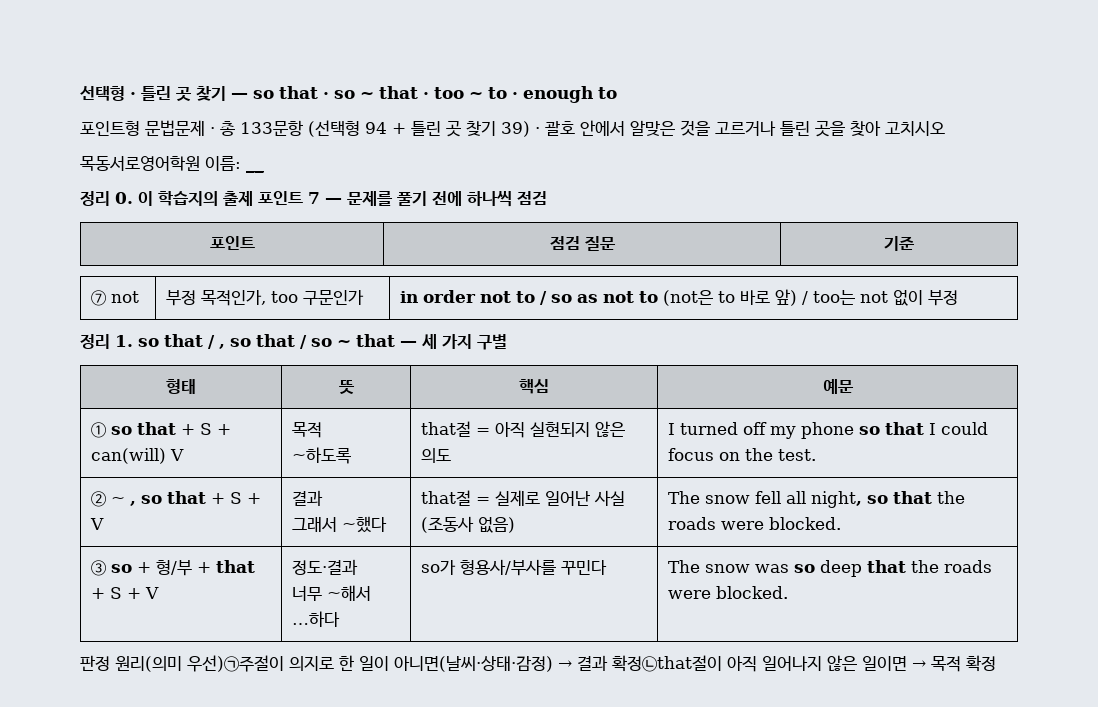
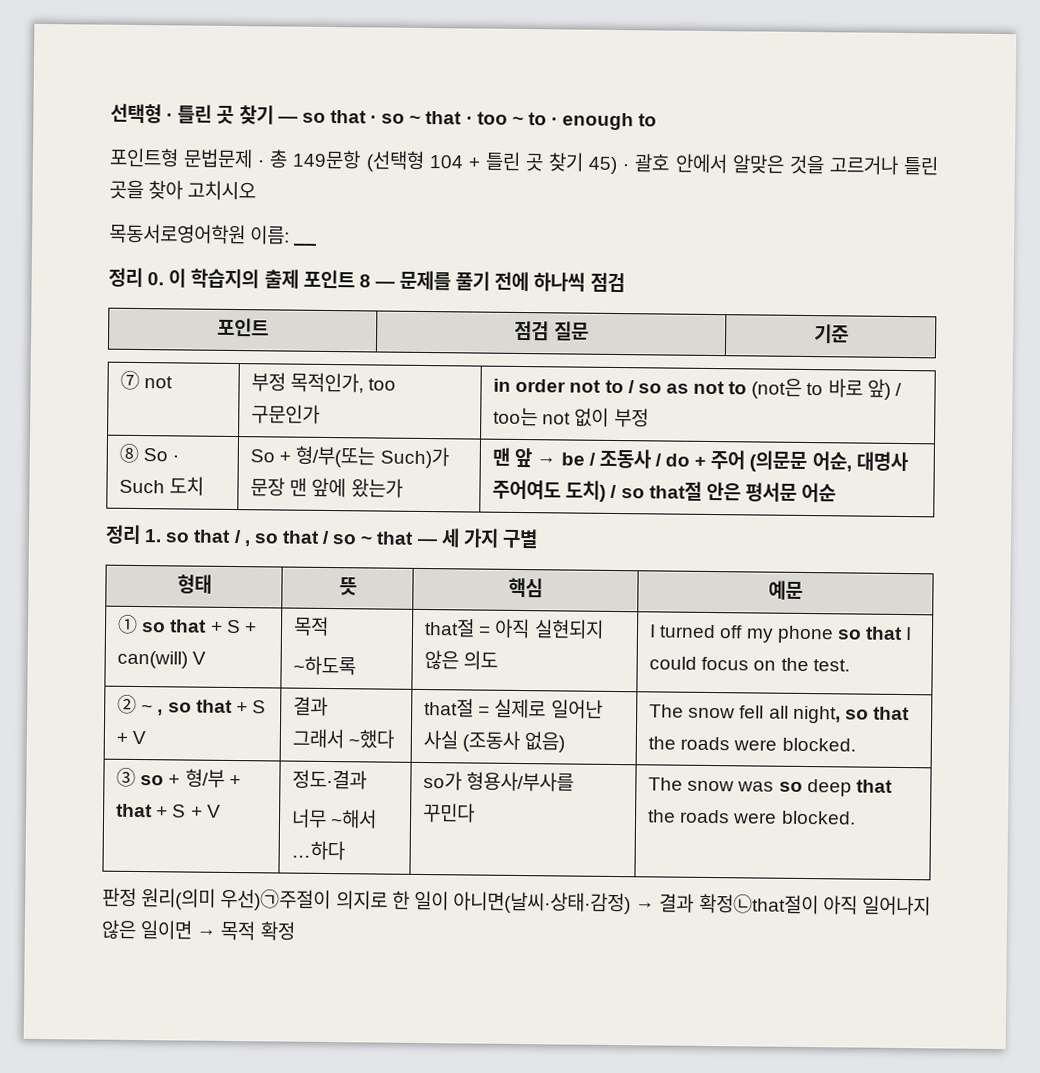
[240,120,387,137] 133문항 (선택형 94 -> [292,149,463,172] 149문항 (선택형 104
[501,121,530,137] 39) -> [588,156,618,175] 45)
[308,192,320,204] 7 -> [358,274,371,288] 8
(958, 298) none -> [119,443,180,464] [119,476,205,496] [250,445,449,469] [250,477,403,498] [492,447,909,473] [492,479,837,503] // ⑧ So · Such 도치 | So + 형/부(또는 Such)가 문장 맨 앞에 왔는가 | 맨 앞 → be / 조동사 / do + 주어 (의문문 어순, 대명사 주어여도 도치) / so that절 안은 평서문 어순

